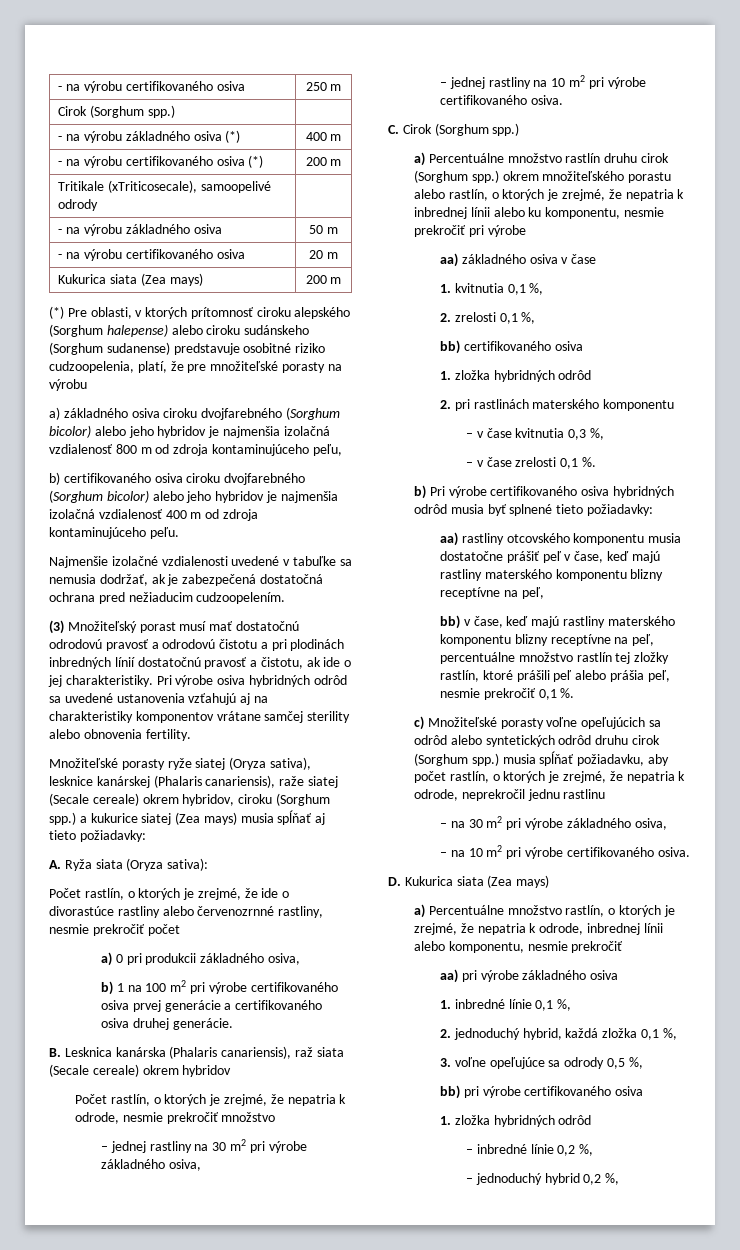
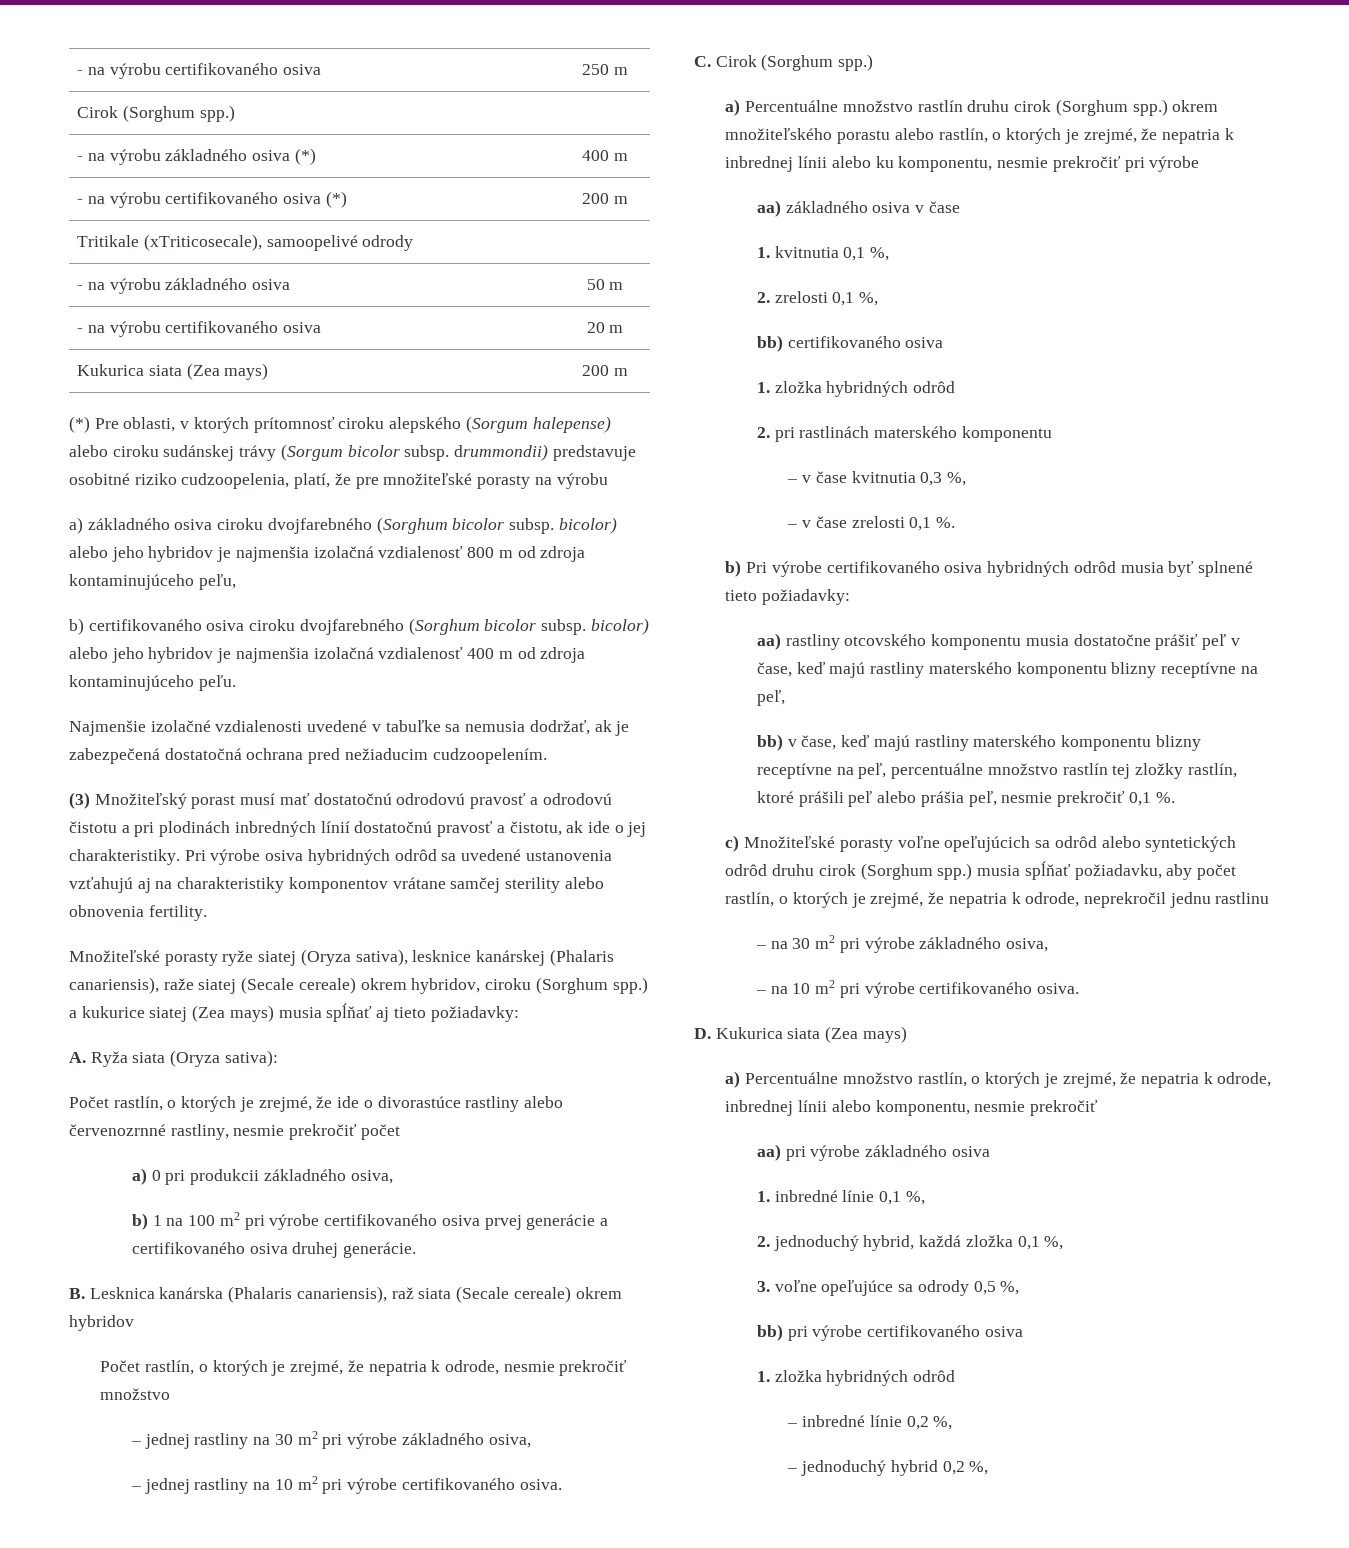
[49,324,103,337] (Sorghum -> [465,416,528,433] (Sorgum
[244,325,310,335] [49,342,170,355] sudánskeho (Sorghum sudanense) -> [163,444,549,461] sudánskej trávy (Sorgum bicolor subsp. drummondii)
(340, 413) none -> [452,518,555,534] bicolor subsp.
(103, 496) none -> [484,619,587,635] bicolor subsp.

